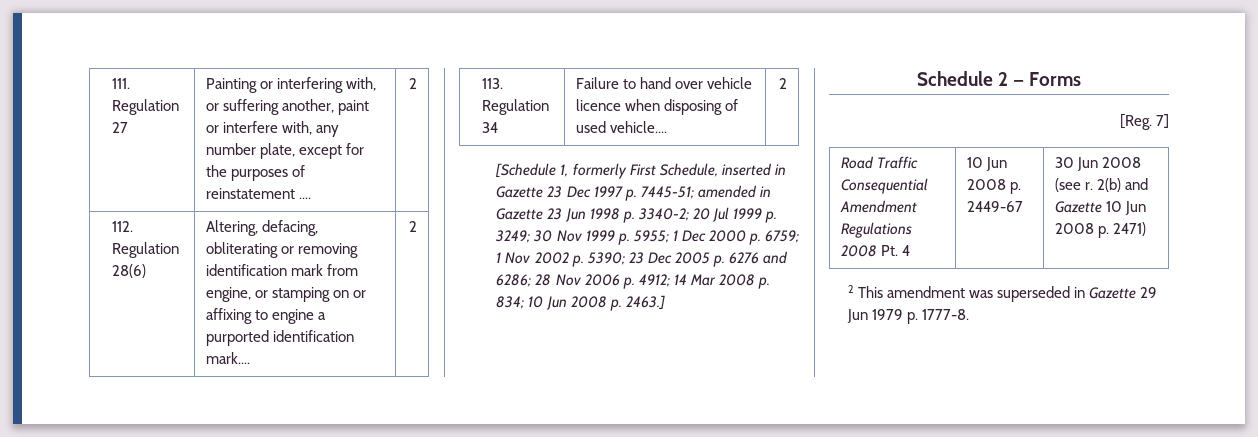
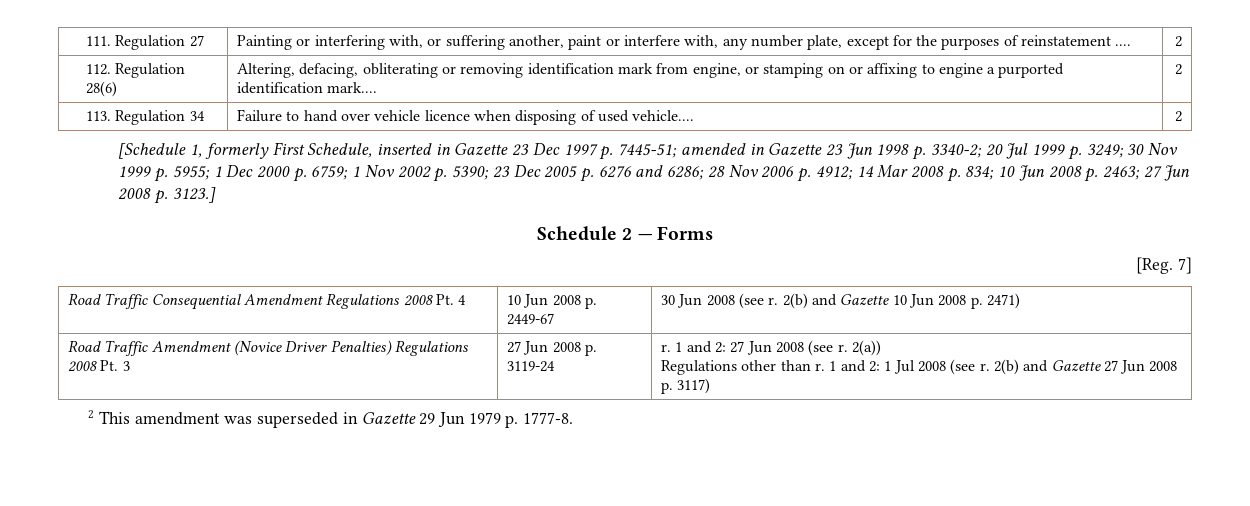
[625,295,665,310] 2463.] -> [1103,165,1191,181] [118,187,216,204] 2463; 27 Jun 2008 p. 3123.]
(1146, 229) none -> [68,340,469,356] [68,360,130,372] [507,341,597,356] [507,361,556,372] [661,340,881,356] [661,359,1178,375] [661,378,711,394] // Road Traffic Amendment (Novice Driver Penalties) Regulations 2008 Pt. 3 | 27 Jun 2008 p. 3119-24 | r. 1 and 2: 27 Jun 2008 (see r. 2(a)) // Regulations other than r. 1 and 2: 1 Jul 2008 (see r. 2(b) and Gazette 27 Jun 2008 p. 3117)

